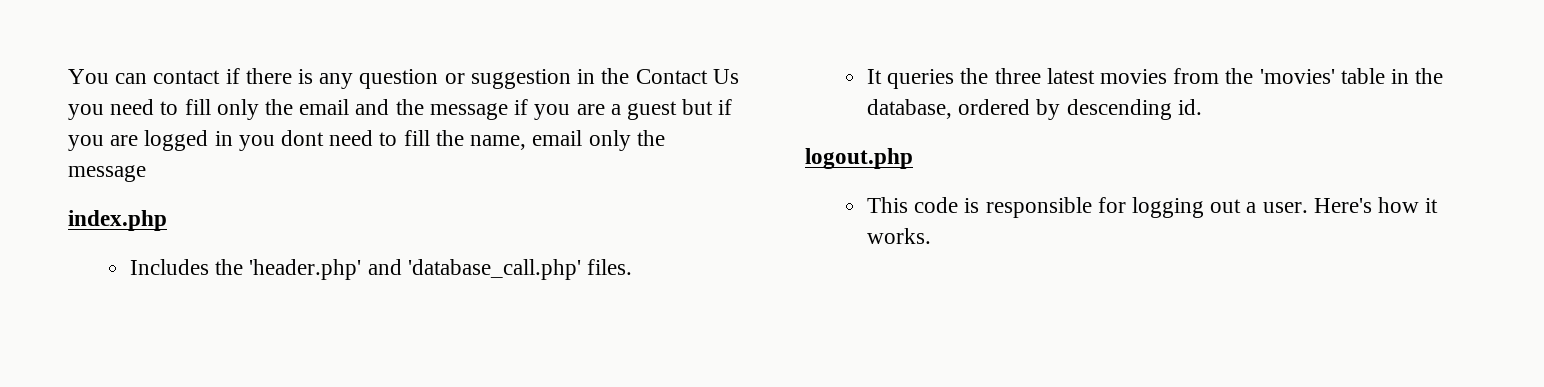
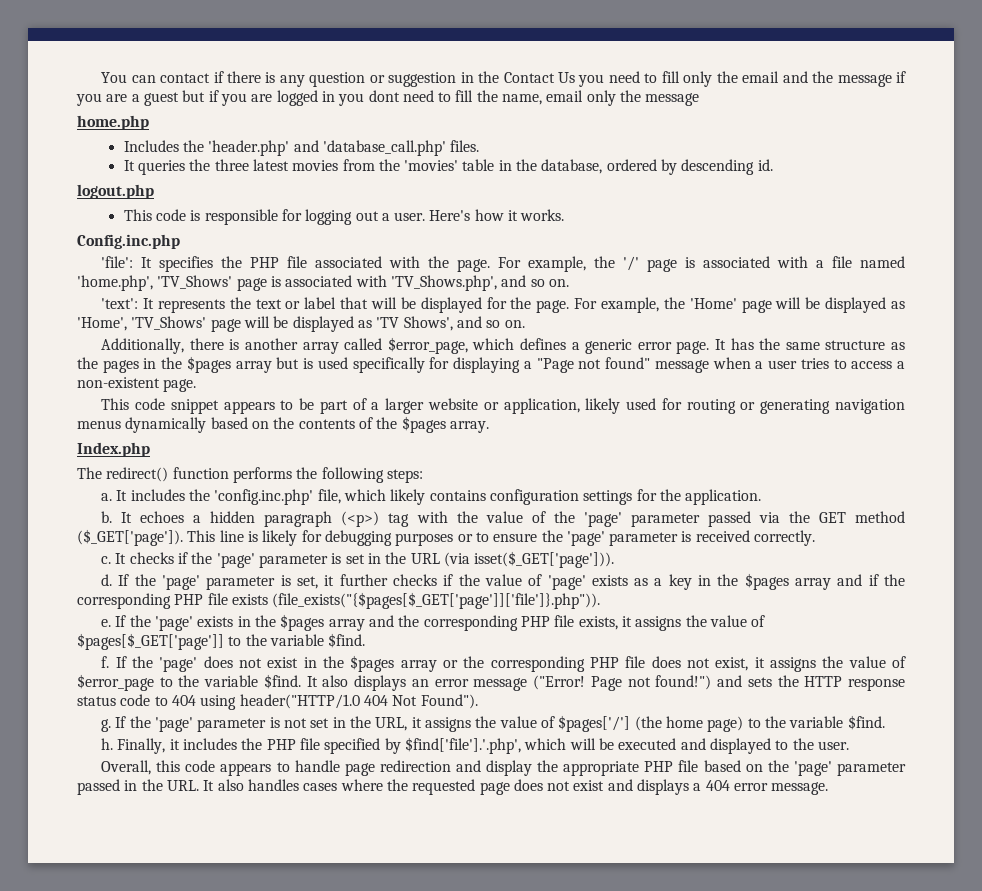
[68,210,167,231] index.php -> [77,115,149,130] home.php
(931, 236) none -> [77,234,180,249] [101,256,905,272] [77,275,569,291] [101,297,905,313] [77,316,525,332] [101,337,906,354] [77,356,906,373] [77,377,197,392] [101,398,905,414] [77,416,489,433] [77,442,150,457] [77,467,423,483] [101,489,762,505] [101,511,906,527] [77,529,816,546] [101,551,615,568] [101,573,905,590] [77,592,601,609] [101,614,766,631] [77,633,366,650] [101,655,906,672] [77,674,905,691] [77,694,478,710] [101,715,885,732] [101,737,849,754] [101,760,907,776] [77,779,829,795] // Config.inc.php // 'file': It specifies the PHP file associated with the page. For example, the '/' page is associated with a file named 'home.php', 'TV_Shows' page is associated with 'TV_Shows.php', and so on. // 'text': It represents the text or label that will be displayed for the page. For example, the 'Home' page will be displayed as 'Home', 'TV_Shows' page will be displayed as 'TV Shows', and so on. // Additionally, there is another array called $error_page, which defines a generic error page. It has the same structure as the pages in the $pages array but is used specifically for displaying a "Page not found" message when a user tries to access a non-existent page. // This code snippet appears to be part of a larger website or application, likely used for routing or generating navigation menus dynamically based on the contents of the $pages array. // Index.php // The redirect() function performs the following steps: // a. It includes the 'config.inc.php' file, which likely contains configuration settings for the application. // b. It echoes a hidden paragraph (<p>) tag with the value of the 'page' parameter passed via the GET method ($_GET['page']). This line is likely for debugging purposes or to ensure the 'page' parameter is received correctly. // c. It checks if the 'page' parameter is set in the URL (via isset($_GET['page'])). // d. If the 'page' parameter is set, it further checks if the value of 'page' exists as a key in the $pages array and if the corresponding PHP file exists (file_exists("{$pages[$_GET['page']]['file']}.php")). // e. If the 'page' exists in the $pages array and the corresponding PHP file exists, it assigns the value of $pages[$_GET['page']] to the variable $find. // f. If the 'page' does not exist in the $pages array or the corresponding PHP file does not exist, it assigns the value of $error_page to the variable $find. It also displays an error message ("Error! Page not found!") and sets the HTTP response status code to 404 using header("HTTP/1.0 404 Not Found"). // g. If the 'page' parameter is not set in the URL, it assigns the value of $pages['/'] (the home page) to the variable $find. // h. Finally, it includes the PHP file specified by $find['file'].'.php', which will be executed and displayed to the user. // Overall, this code appears to handle page redirection and display the appropriate PHP file based on the 'page' parameter passed in the URL. It also handles cases where the requested page does not exist and displays a 404 error message.

